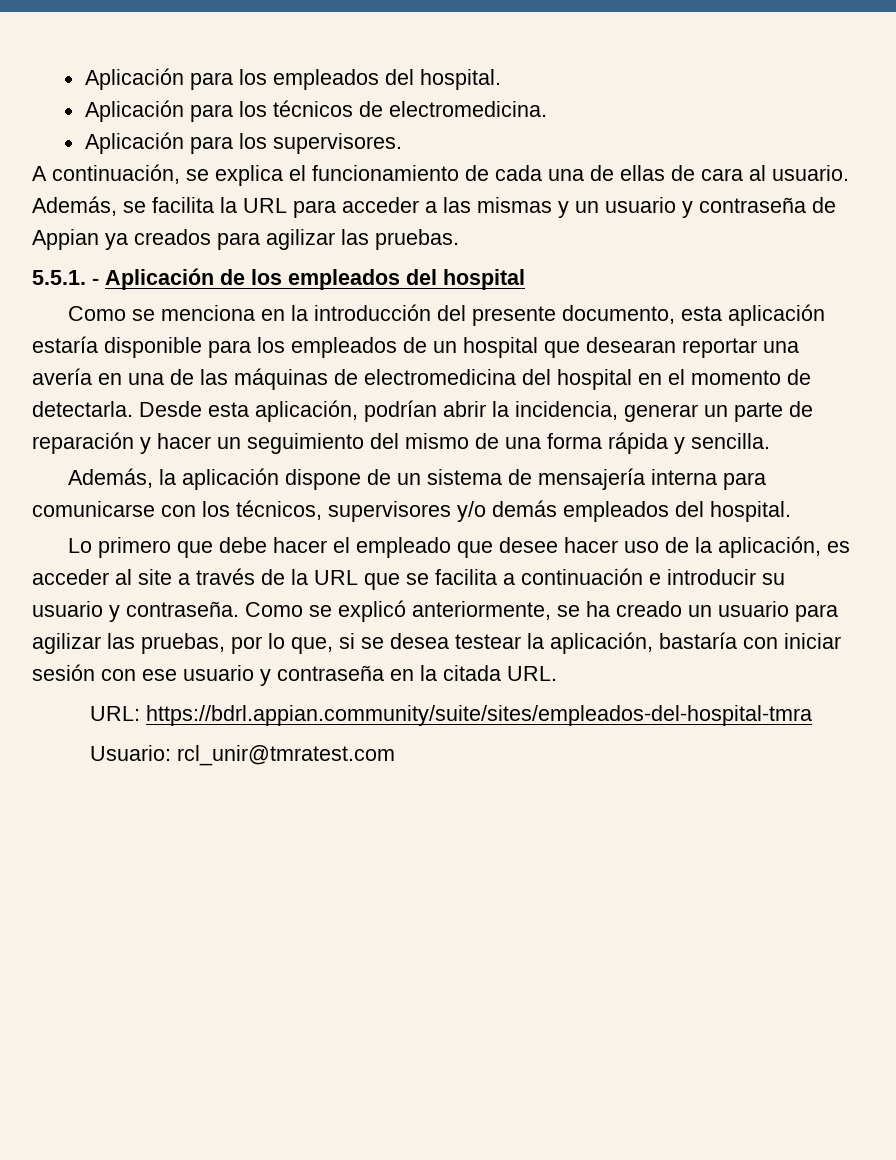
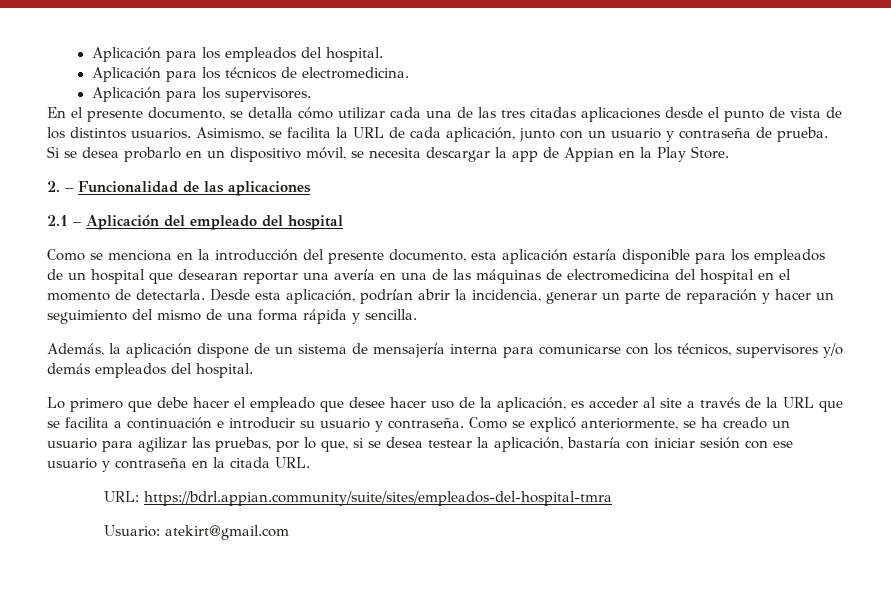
[32,164,849,186] [32,196,569,218] A continuación, se explica el funcionamiento de cada una de ellas de cara al usuario. Además, se facilita la URL para acceder a las mismas y -> [47,107,842,122] [47,127,583,142] En el presente documento, se detalla cómo utilizar cada una de las tres citadas aplicaciones desde el punto de vista de los distintos usuarios. Asimismo, se facilita la URL de cada aplicación, junto con
[32,229,459,250] [32,268,400,290] Appian ya creados para agilizar las pruebas. // 5.5.1. - Aplicación de los empleados -> [777,127,828,142] [47,146,729,162] [47,181,311,196] [47,215,257,230] prueba. Si se desea probarlo en un dispositivo móvil, se necesita descargar la app de Appian en la Play Store. // 2. – Funcionalidad de las aplicaciones // 2.1 – Aplicación del empleado
[176,745,395,766] rcl_unir@tmratest.com -> [164,525,289,540] atekirt@gmail.com

